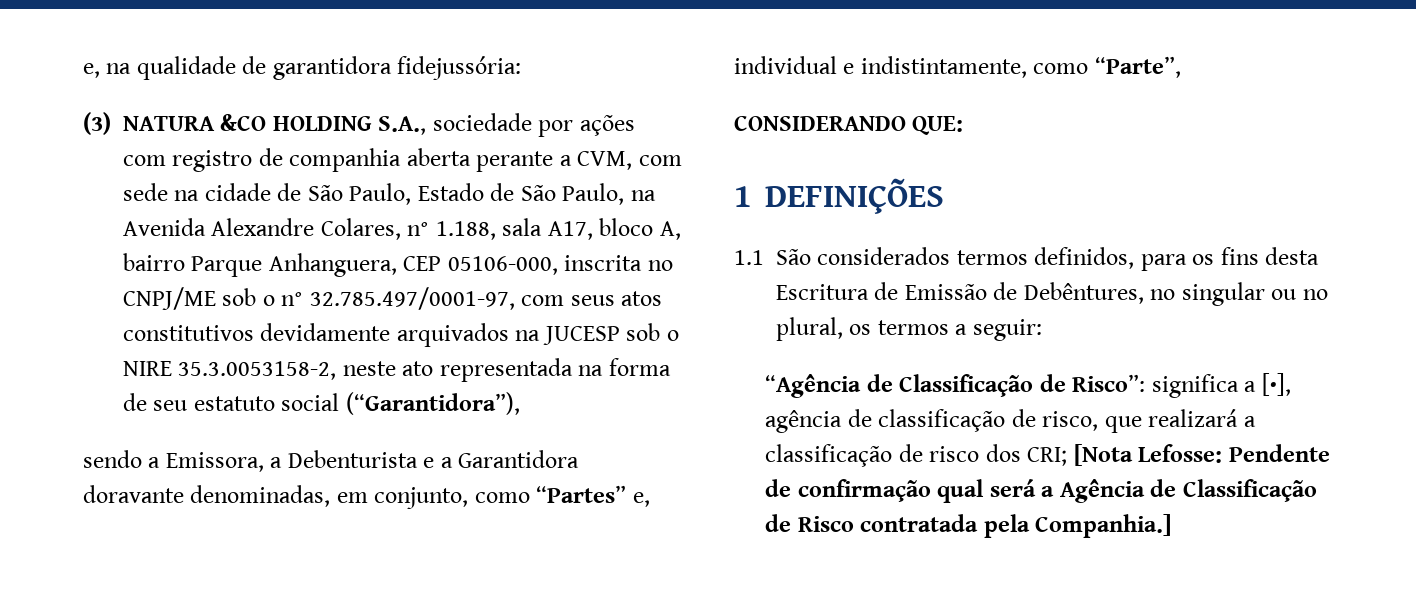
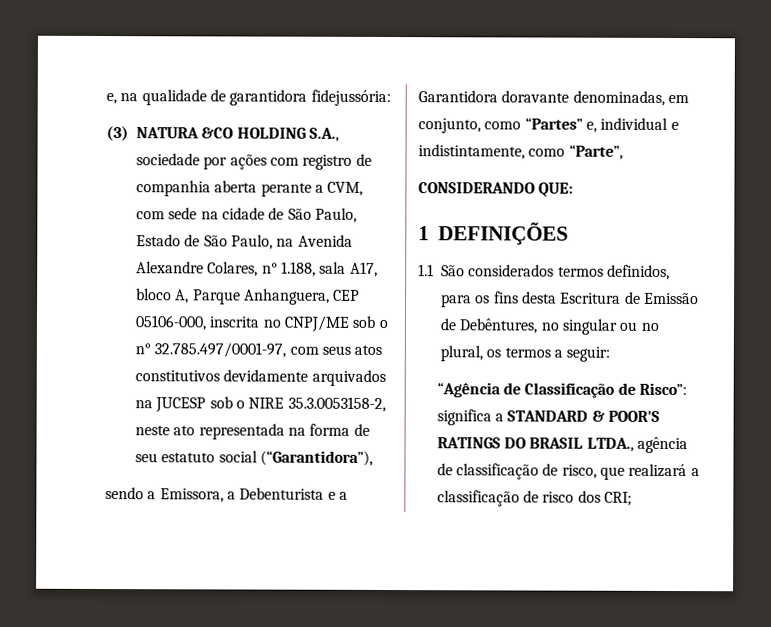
[123,253,185,271] bairro -> (190, 296) none
[1261,373,1291,396] [•], -> [507,410,660,422] [436,437,634,452] STANDARD & POOR'S RATINGS DO BRASIL LTDA.,
[1073,444,1330,466] [765,479,1317,503] [765,514,1172,538] [Nota Lefosse: Pendente de confirmação qual será a Agência de Classificação de Risco contratada pela Companhia.] -> (632, 498) none

